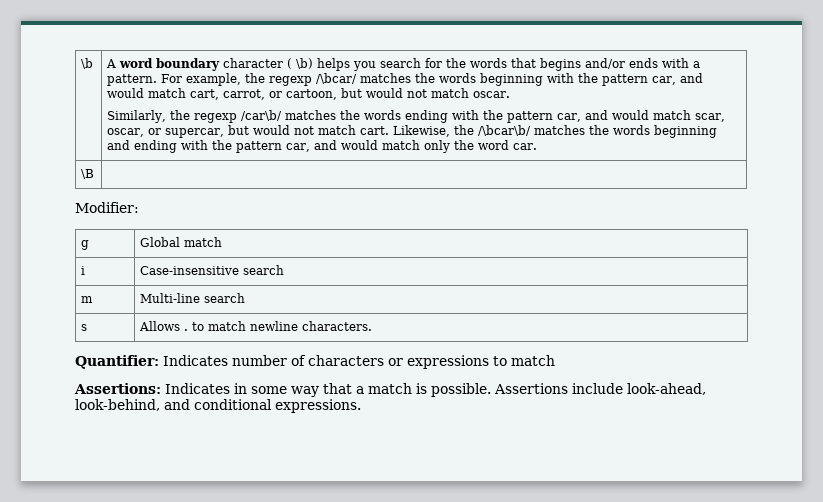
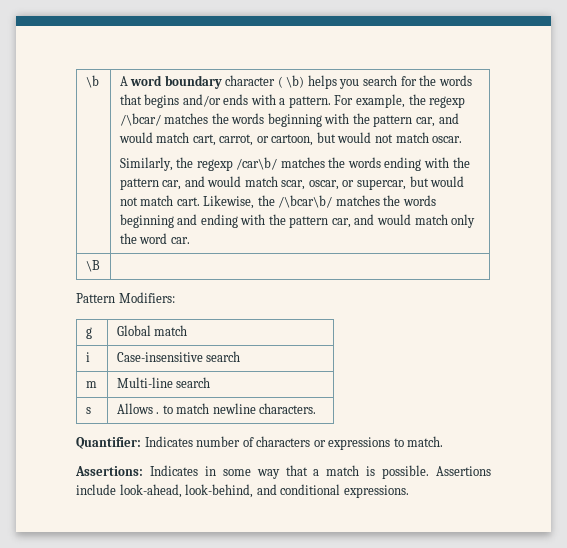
[75,202,139,213] Modifier: -> [76,292,175,303] Pattern Modifiers:
[511,355,555,366] match -> [407,436,444,447] match.

